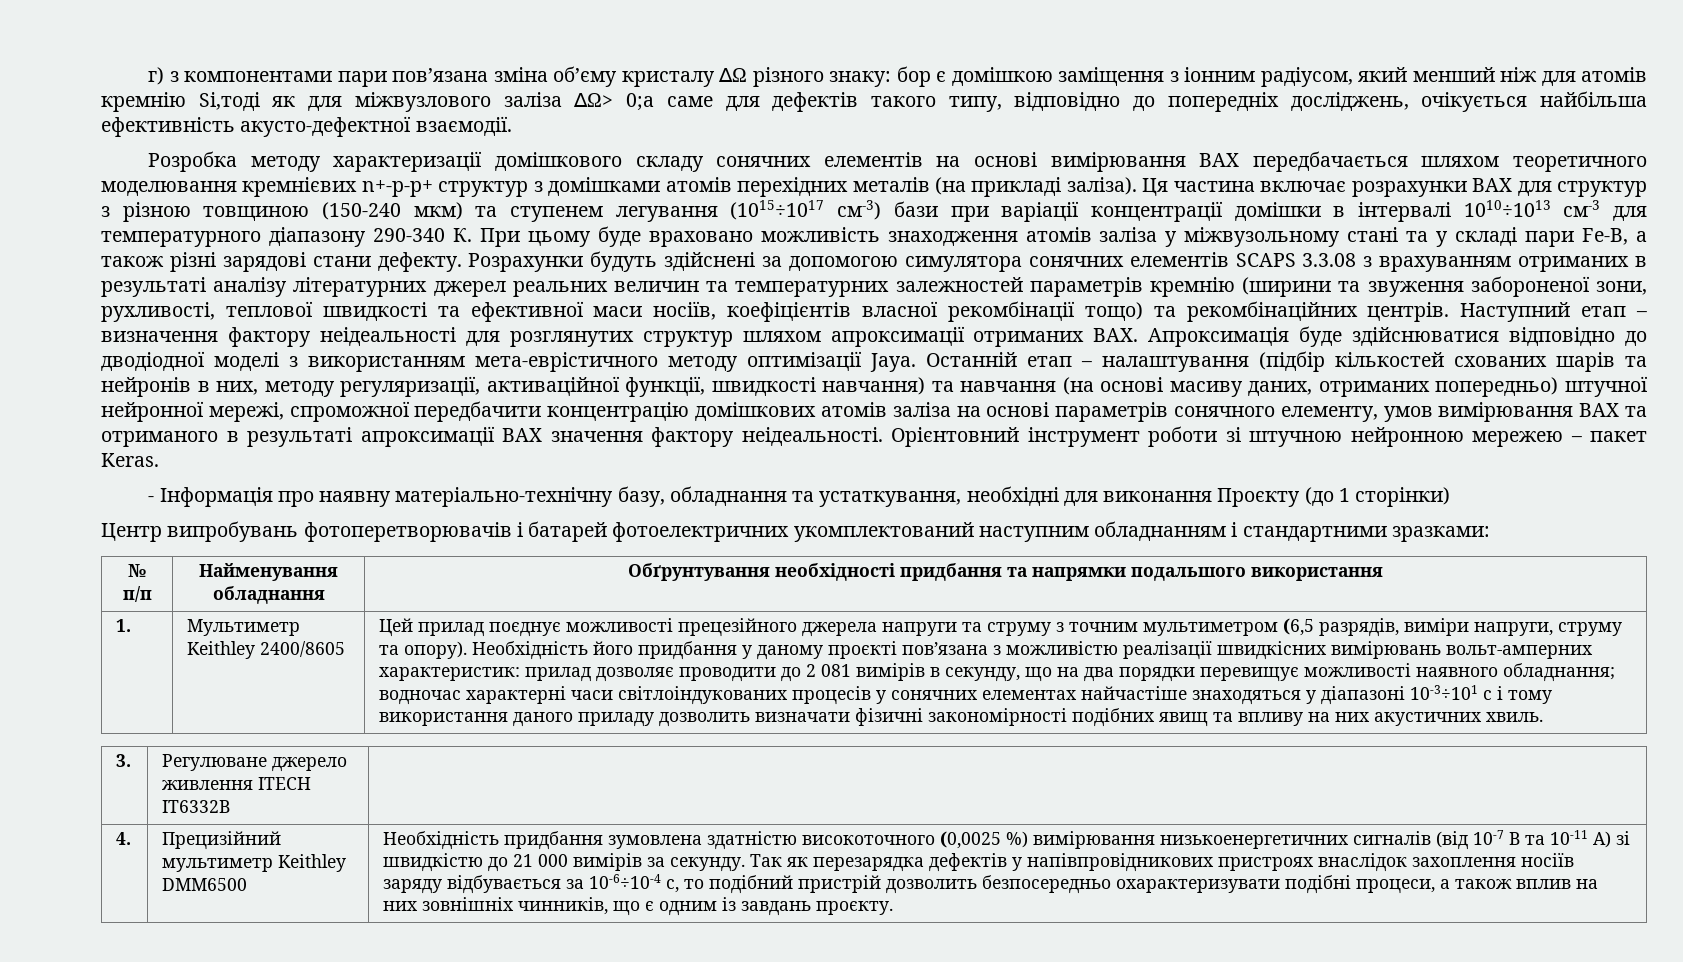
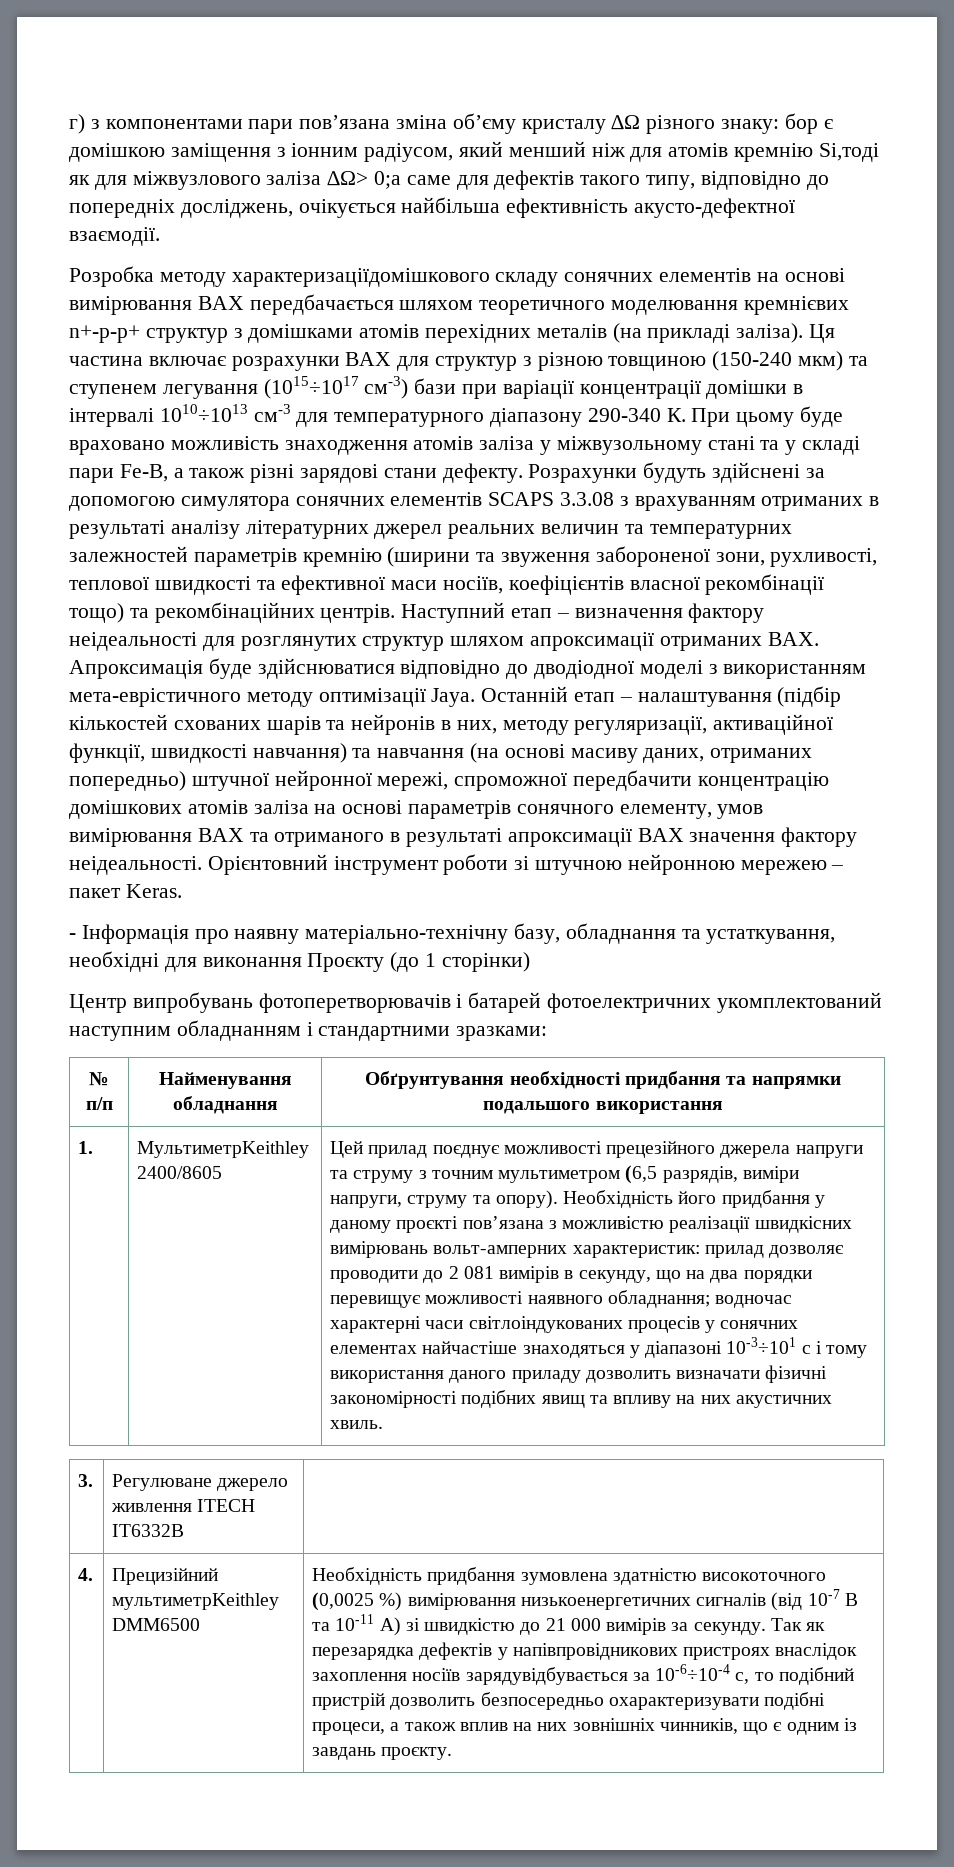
[333,151,623,172] характеризації домішкового -> [231,268,490,287] характеризаціїдомішкового
[187,619,301,636] [187,641,256,659] Мультиметр Keithley -> [137,1141,310,1158] МультиметрKeithley
[162,854,347,872] мультиметр Keithley -> [112,1593,280,1610] мультиметрKeithley
[383,875,562,894] заряду відбувається -> [465,1667,628,1685] зарядувідбувається

